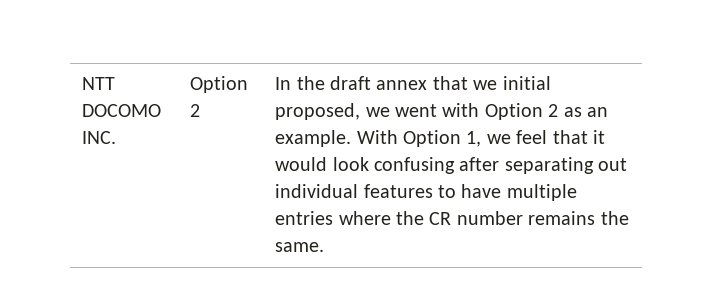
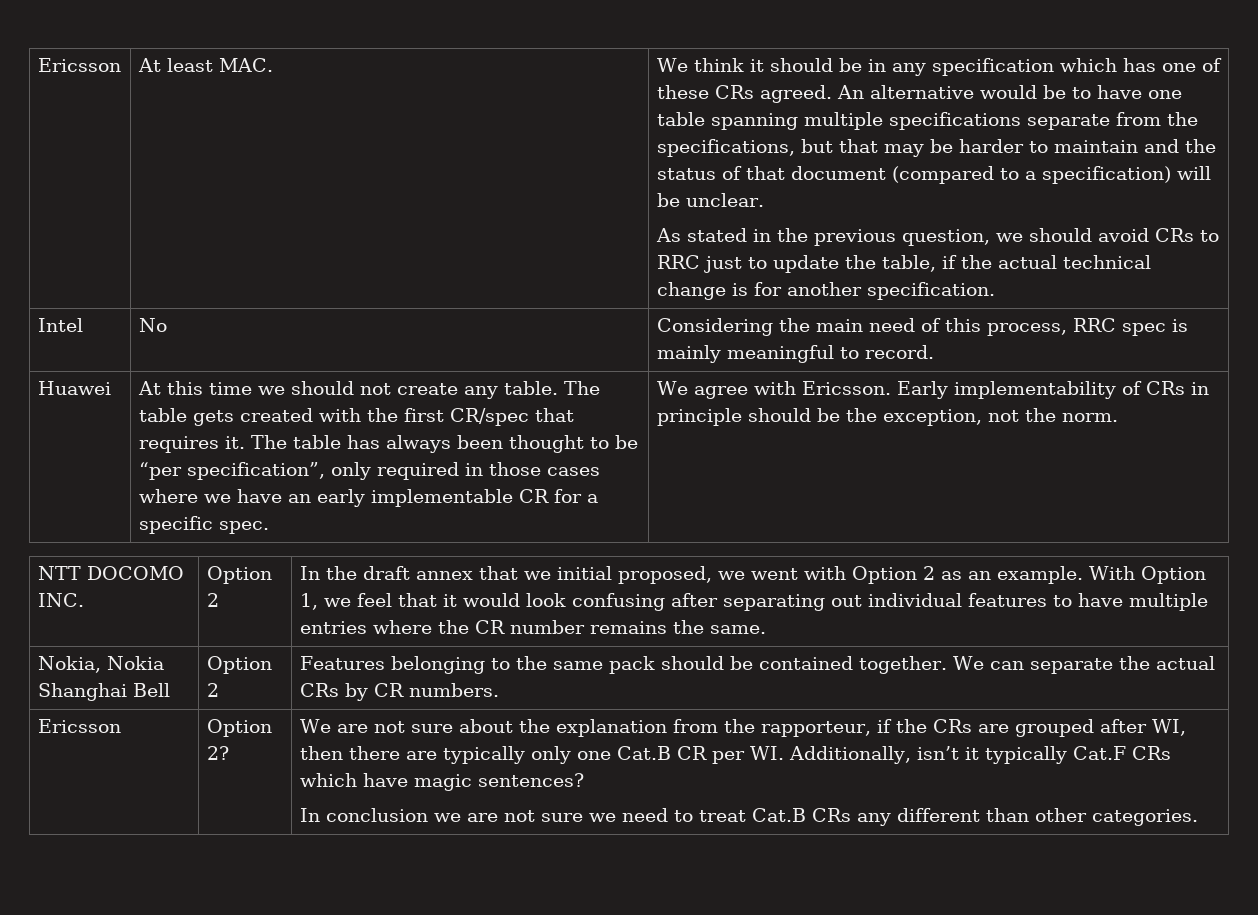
(82, 83) none -> [37,58,121,72] [137,58,273,72] [656,58,1222,76] [656,85,1182,103] [656,112,1198,130] [656,139,1216,157] [656,166,1211,184] [656,193,764,207] [655,228,1219,246] [656,255,1151,273] [656,282,995,300] [37,318,83,332] [138,318,167,332] [656,318,1188,336] [656,345,934,363] [37,381,111,395] [137,381,600,399] [138,408,574,426] [138,435,638,453] [138,462,600,480] [138,489,598,507] [138,516,269,534] [656,381,1209,399] [656,408,1118,426] Ericsson | At least MAC. | We think it should be in any specification which has one of these CRs agreed. An alternative would be to have one table spanning multiple specifications separate from the specifications, but that may be harder to maintain and the status of that document (compared to a specification) will be unclear. // As stated in the previous question, we should avoid CRs to RRC just to update the table, if the actual technical change is for another specification. // Intel | No | Considering the main need of this process, RRC spec is mainly meaningful to record. // Huawei | At this time we should not create any table. The table gets created with the first CR/spec that requires it. The table has always been thought to be “per specification”, only required in those cases where we have an early implementable CR for a specific spec. | We agree with Ericsson. Early implementability of CRs in principle should be the exception, not the norm. //
(325, 247) none -> [37,656,164,673] [37,683,170,701] [206,656,272,674] [206,683,219,697] [299,656,1215,674] [299,683,499,701] [37,719,121,733] [206,719,272,737] [206,746,229,760] [299,719,1186,737] [299,746,1171,764] [299,773,584,791] [299,808,1198,826] // Nokia, Nokia Shanghai Bell | Option 2 | Features belonging to the same pack should be contained together. We can separate the actual CRs by CR numbers. // Ericsson | Option 2? | We are not sure about the explanation from the rapporteur, if the CRs are grouped after WI, then there are typically only one Cat.B CR per WI. Additionally, isn’t it typically Cat.F CRs which have magic sentences? // In conclusion we are not sure we need to treat Cat.B CRs any different than other categories.

